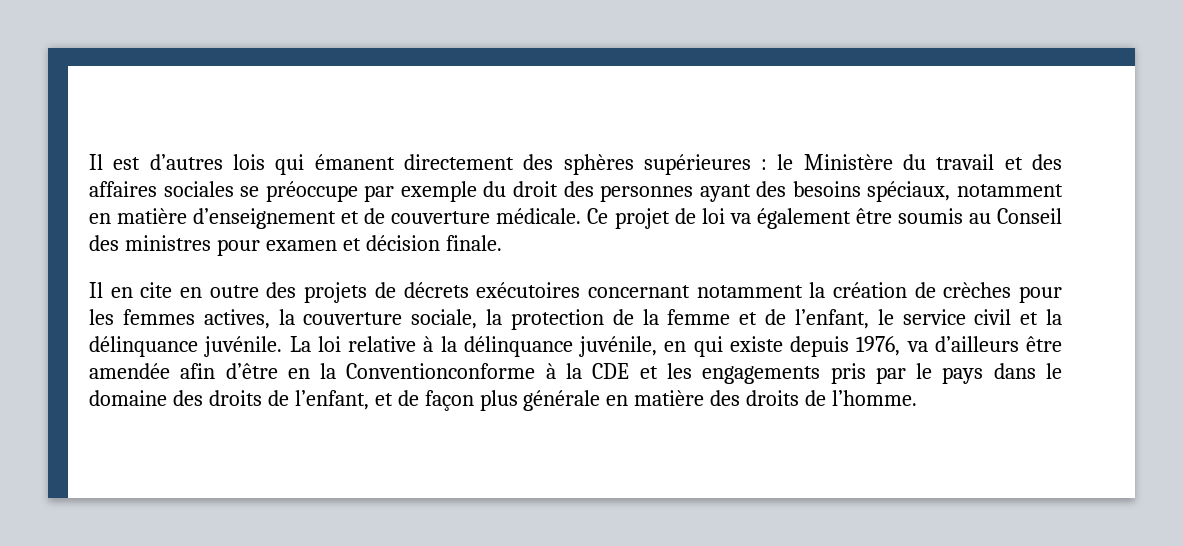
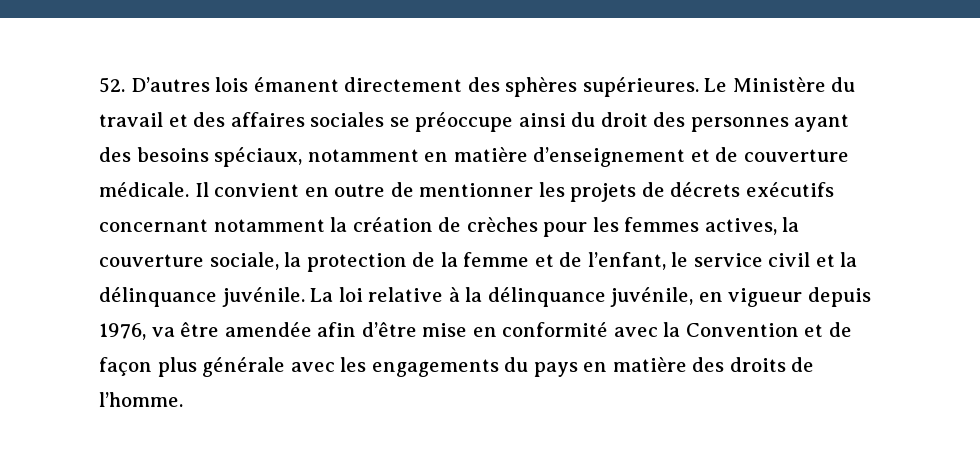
[89,154,305,175] Il est d’autres lois qui -> [99,77,249,93] 52. D’autres lois
[643,154,794,175] supérieures : le -> [582,77,728,97] supérieures. Le
[364,181,477,202] par exemple -> [518,113,566,127] ainsi
[587,208,1062,229] [89,235,502,256] [89,282,297,298] Ce projet de loi va également être soumis au Conseil des ministres pour examen et décision finale. // Il en cite en outre des -> [194,182,565,197] Il convient en outre de mentionner les
[476,282,581,298] exécutoires -> [745,182,834,197] exécutifs
[693,336,783,357] qui existe -> [728,288,803,307] vigueur
[934,336,1019,352] d’ailleurs -> (175, 332) none
[287,363,1062,384] [89,390,369,410] en la Conventionconforme à la CDE et les engagements pris par le pays dans le domaine des droits de l’enfant, -> [422,322,799,337] mise en conformité avec la Convention
(601, 400) none -> [290,357,578,377] avec les engagements du pays

